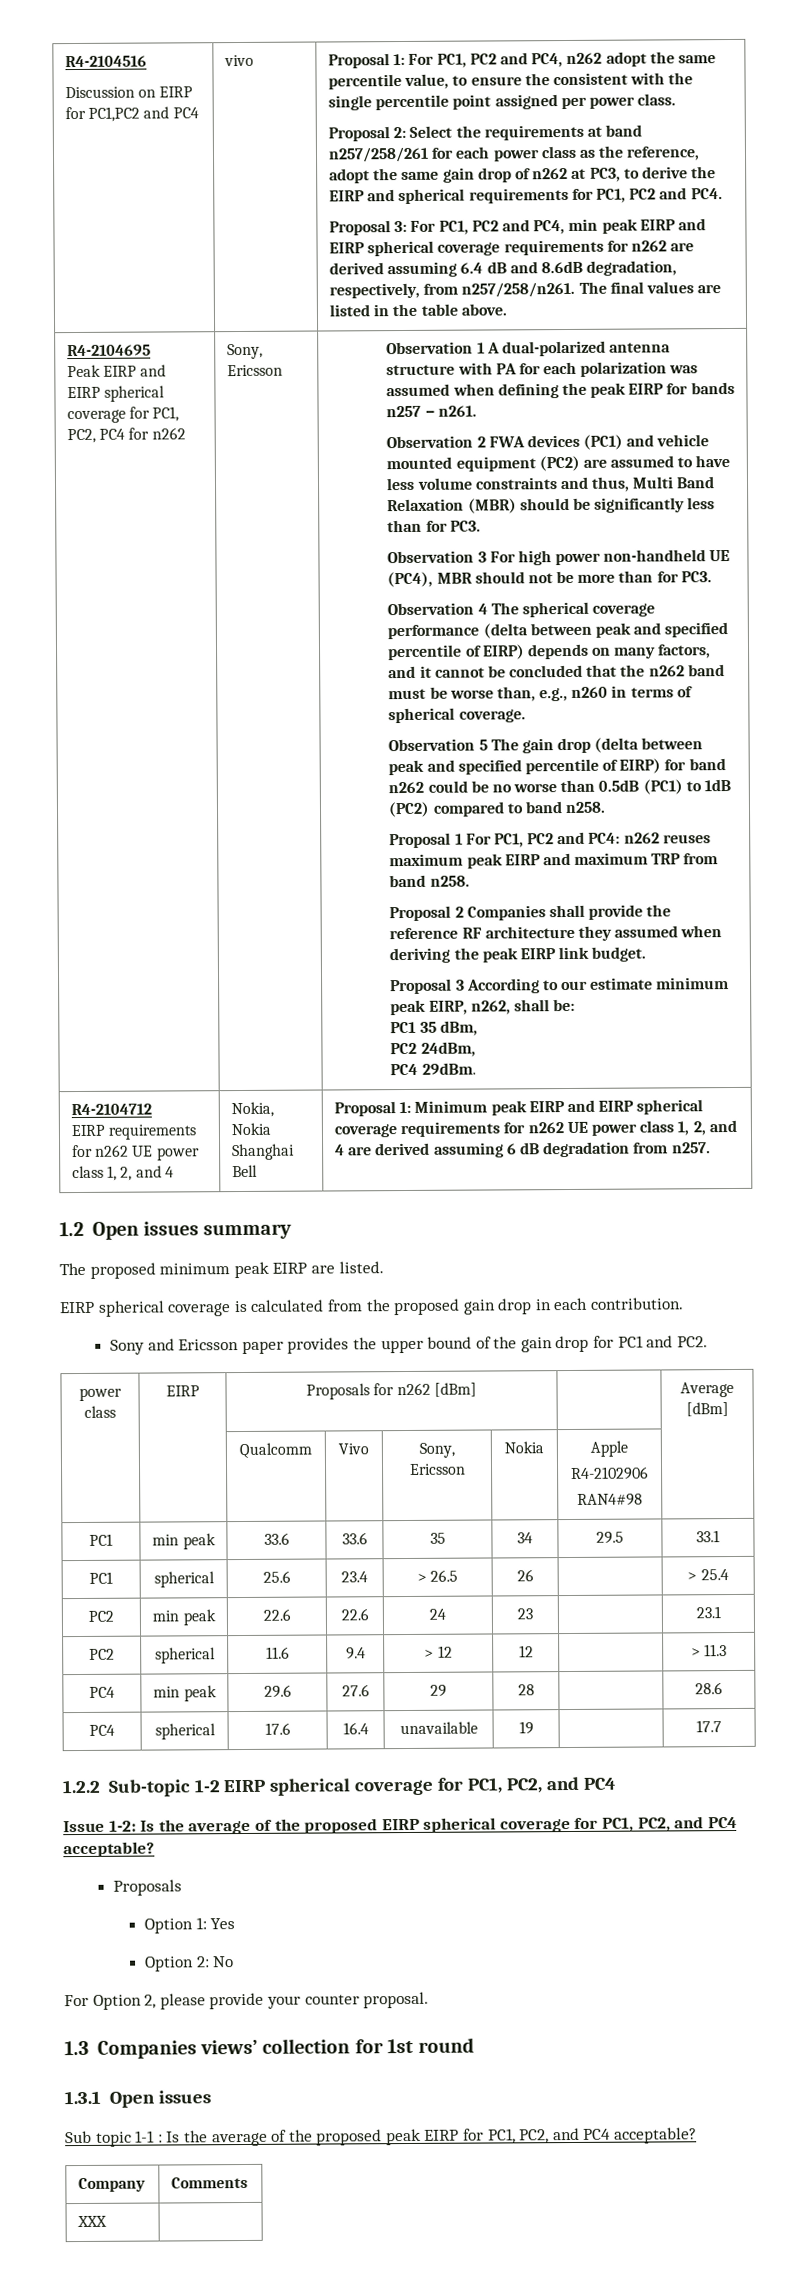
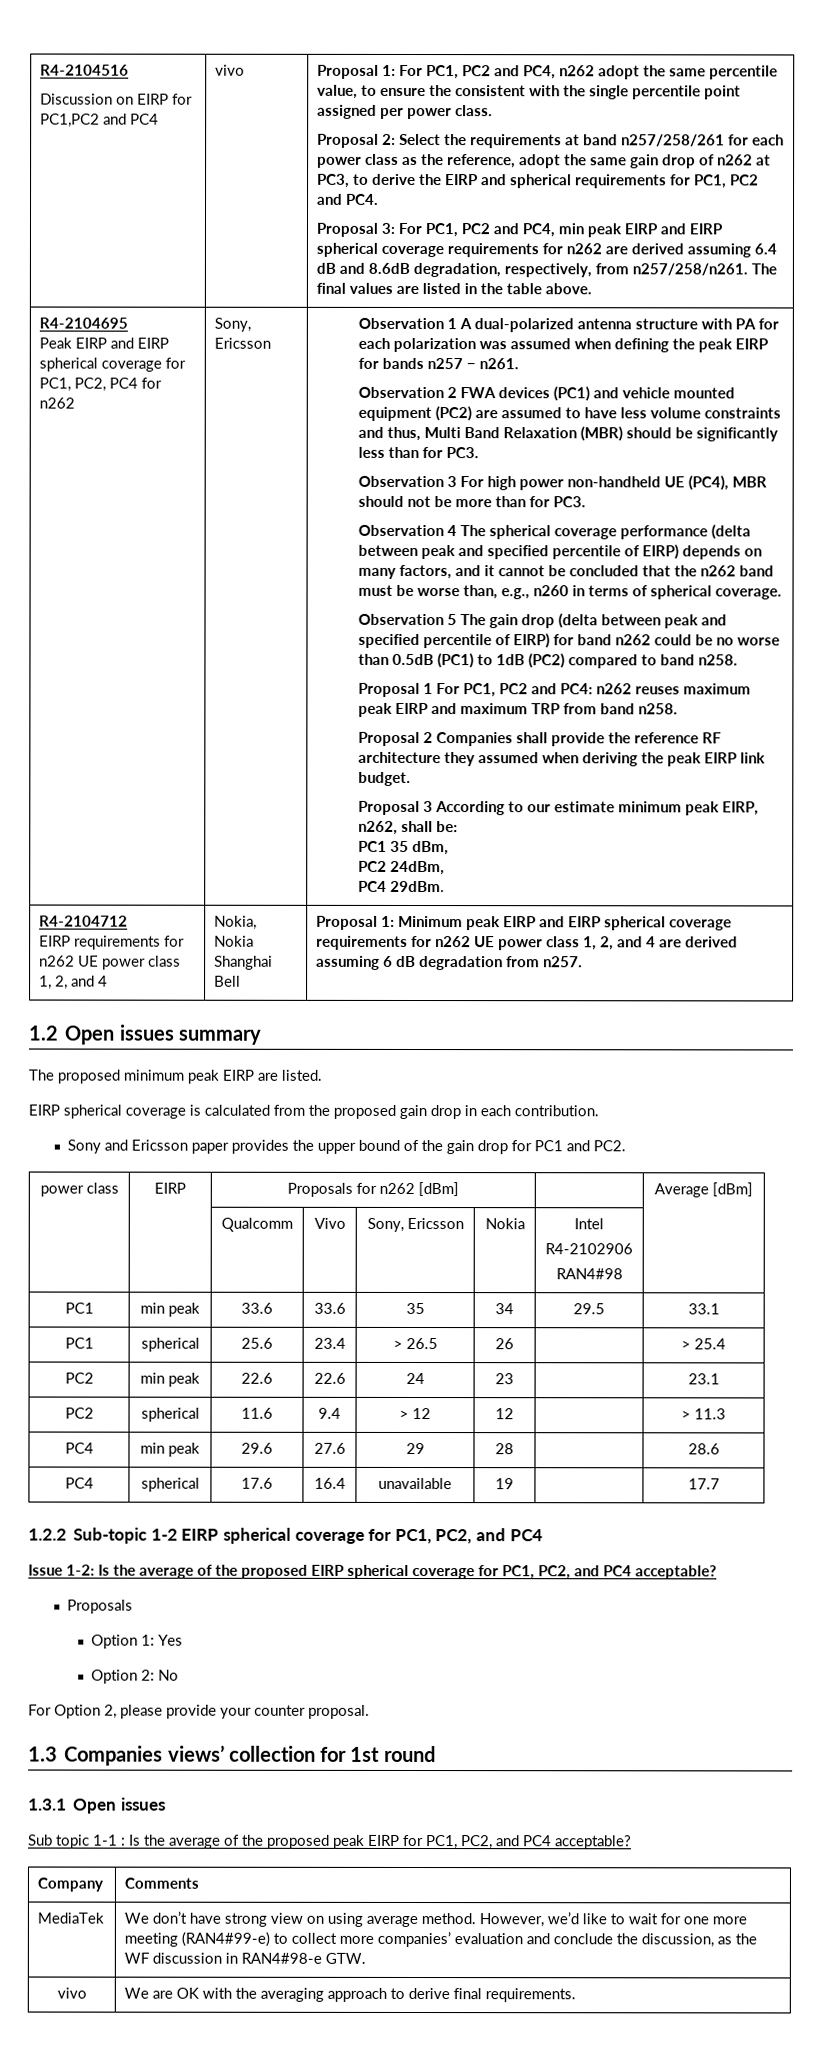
[590,1440,628,1457] Apple -> [574,1218,604,1230] Intel
[77,2215,108,2228] XXX | -> [37,1912,105,1924] [124,1911,748,1928] [124,1931,758,1948] [124,1952,367,1964] [56,1987,87,1999] [124,1987,577,2003] MediaTek | We don’t have strong view on using average method. However, we’d like to wait for one more meeting (RAN4#99-e) to collect more companies’ evaluation and conclude the discussion, as the WF discussion in RAN4#98-e GTW. // vivo | We are OK with the averaging approach to derive final requirements.

